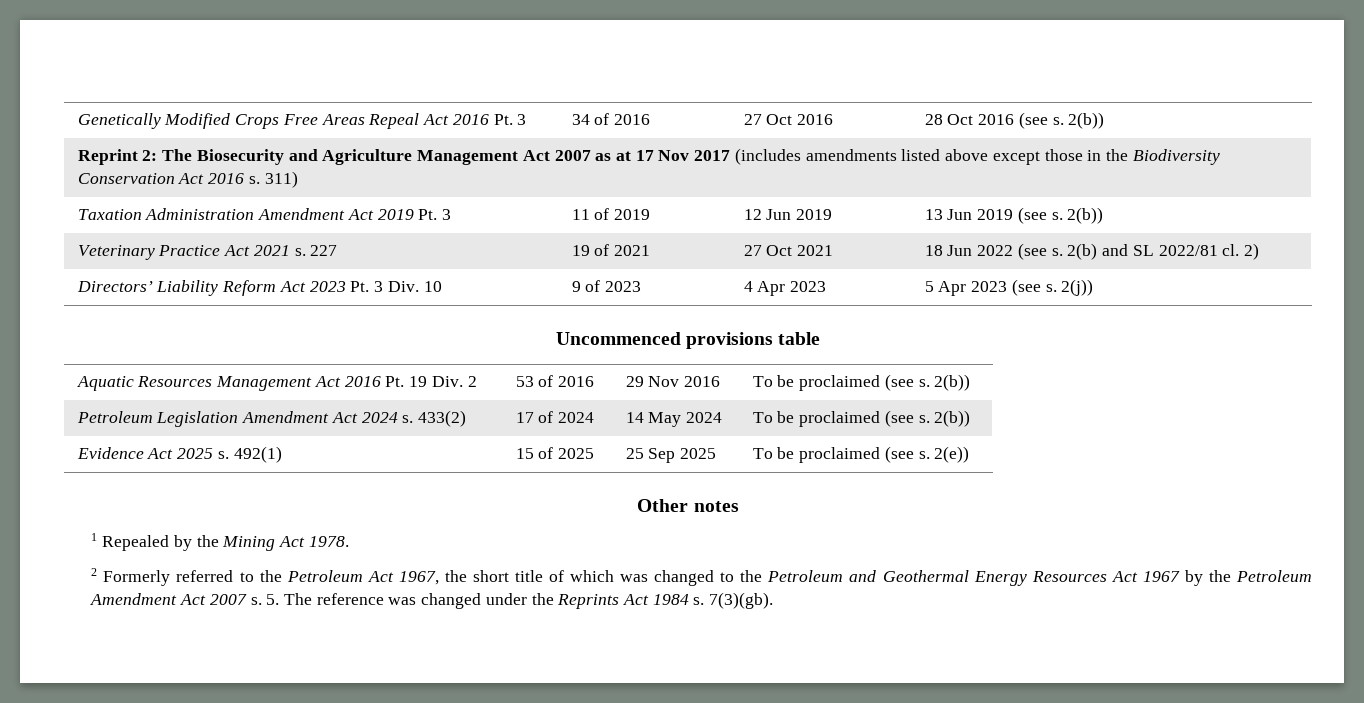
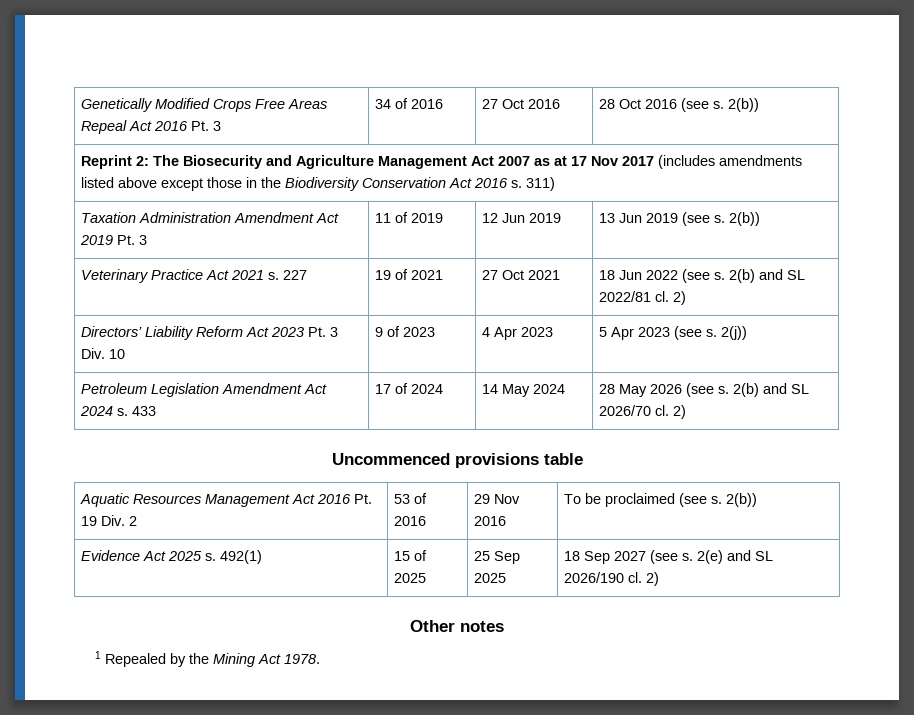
(1094, 287) none -> [81,383,328,397] [80,406,157,416] [375,383,444,394] [482,384,566,397] [599,383,810,397] [599,405,687,419] // Petroleum Legislation Amendment Act 2024 s. 433 | 17 of 2024 | 14 May 2024 | 28 May 2026 (see s. 2(b) and SL 2026/70 cl. 2)
[76,410,467,427] [515,411,595,423] [625,412,723,427] [752,410,971,427] // Petroleum Legislation Amendment Act 2024 s. 433(2) | 17 of 2024 | 14 May 2024 | To be proclaimed (see s. 2(b)) -> (758, 500) none
[752,446,970,463] To be proclaimed (see s. 2(e)) -> [564,550,774,564] [564,572,660,586] 18 Sep 2027 (see s. 2(e) and SL 2026/190 cl. 2)
[91,568,1313,586] [90,592,774,609] // 2 Formerly referred to the Petroleum Act 1967, the short title of which was changed to the Petroleum and Geothermal Energy Resources Act 1967 by the Petroleum Amendment Act 2007 s. 5. The reference was changed under the Reprints Act 1984 s. 7(3)(gb). -> (321, 659) none

